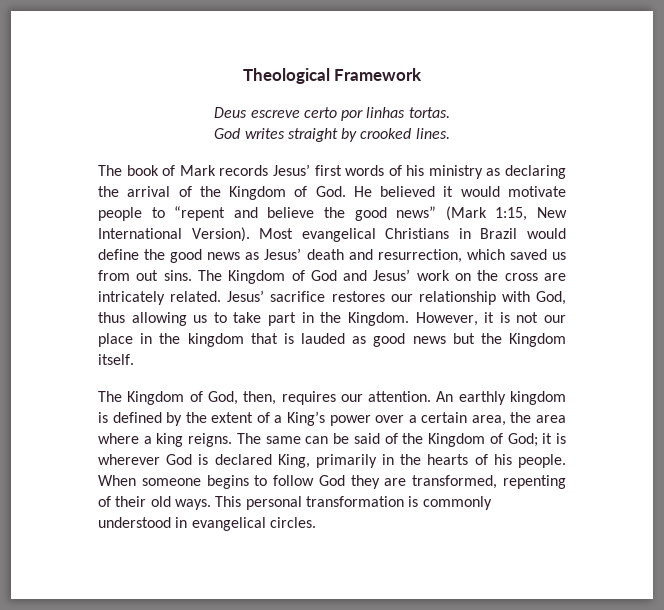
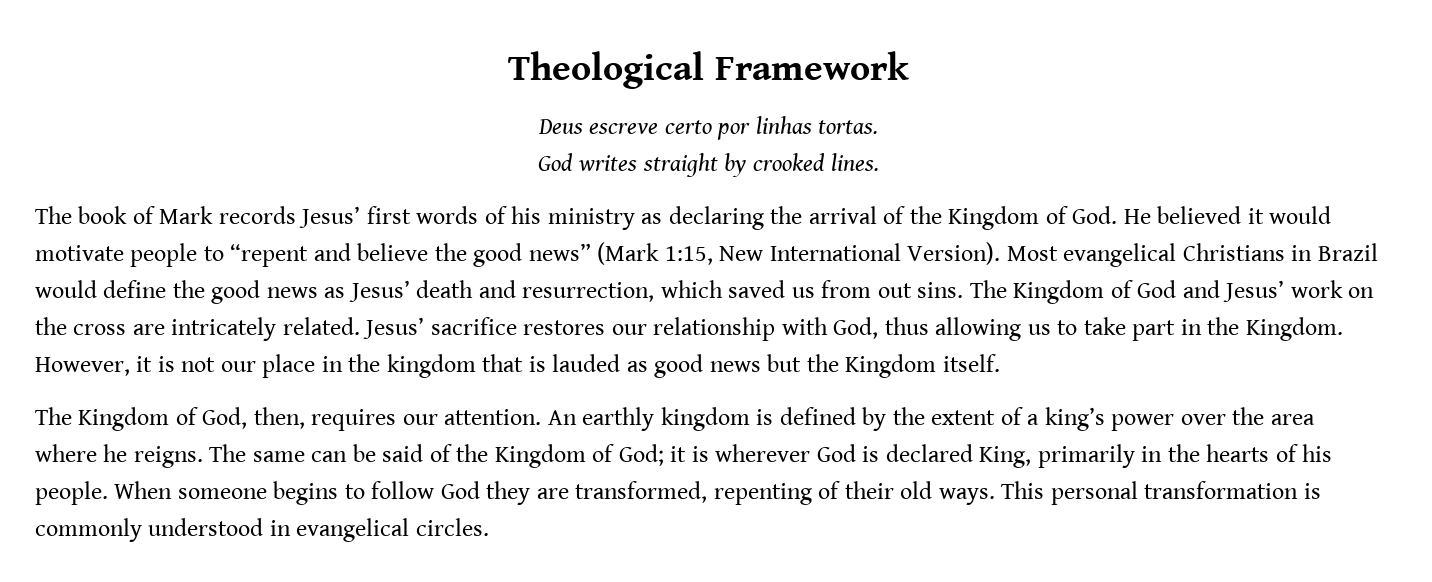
[287,411,325,426] King’s -> [1044,407,1105,431] king’s
[408,412,506,426] a certain area, -> (1226, 419) none
[143,433,184,447] a king -> [103,444,128,462] he

